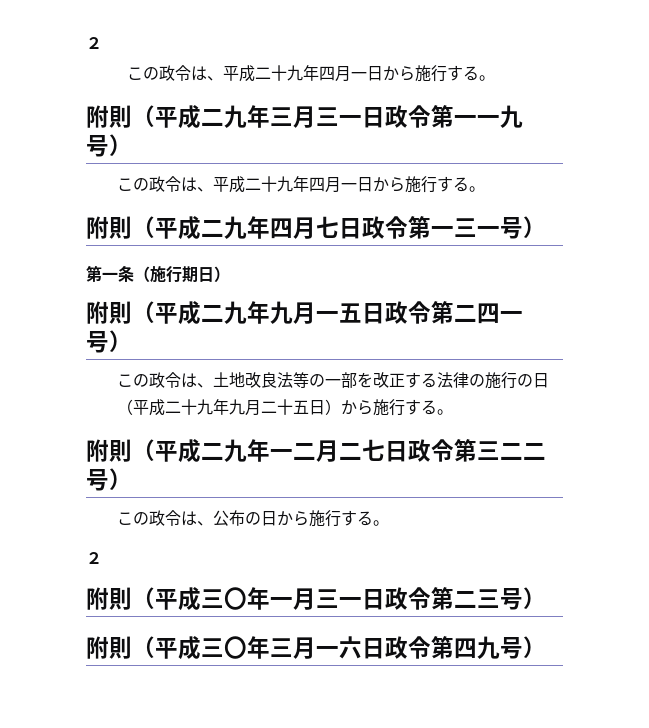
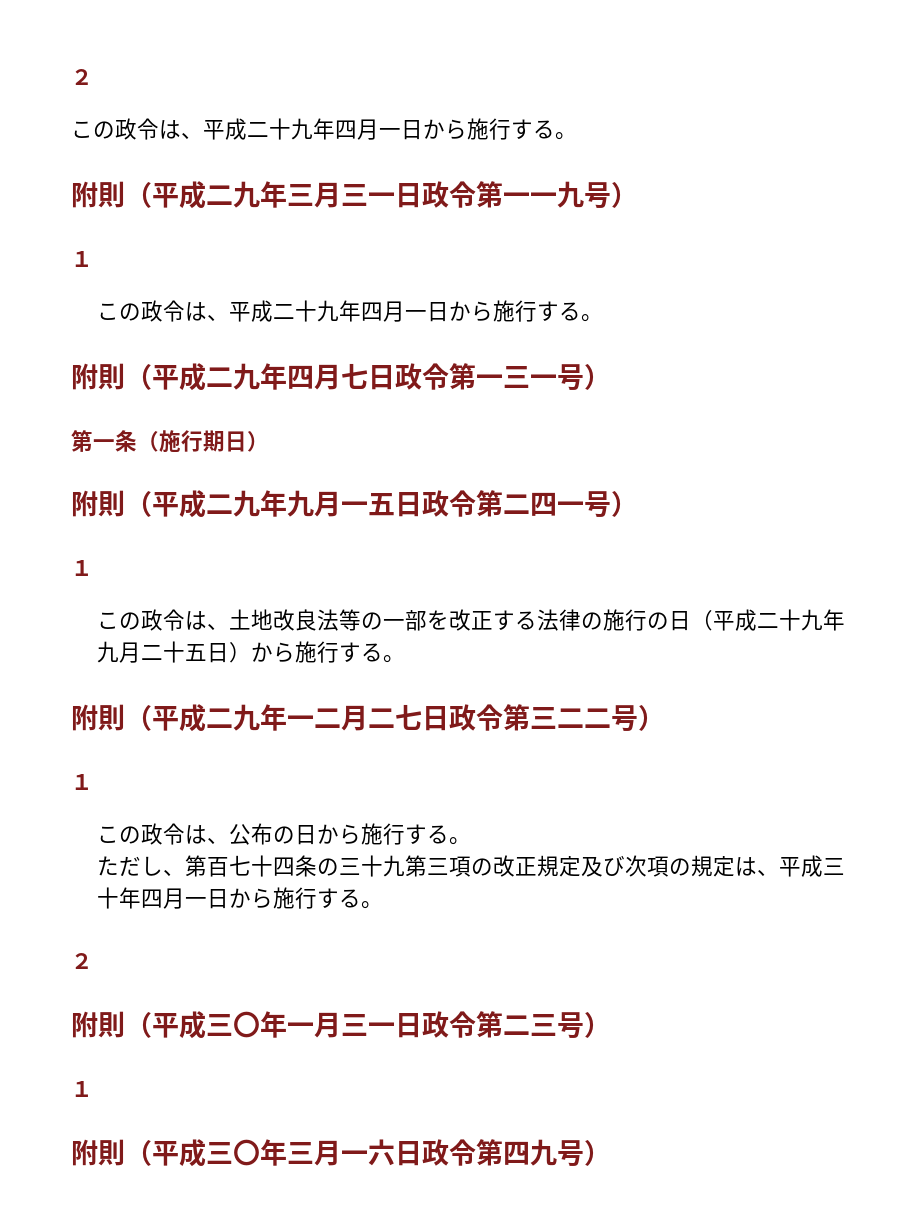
(132, 145) none -> [71,251,93,267] // １
(132, 341) none -> [71,560,93,576] // １
(132, 479) none -> [71,774,93,790] // １
(389, 523) none -> [96,855,845,877] [96,887,383,909] // ただし、第百七十四条の三十九第三項の改正規定及び次項の規定は、平成三十年四月一日から施行する。
(546, 598) none -> [71,1081,93,1097] // １

